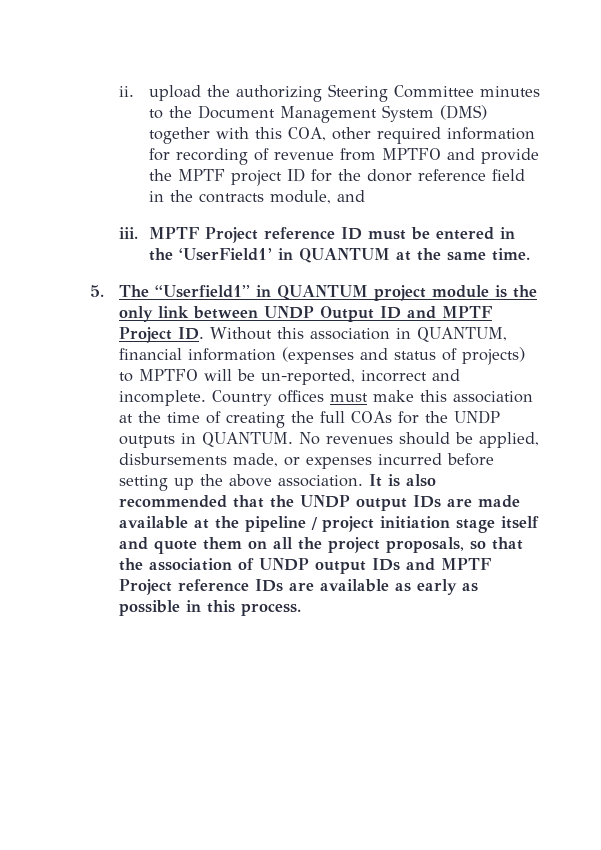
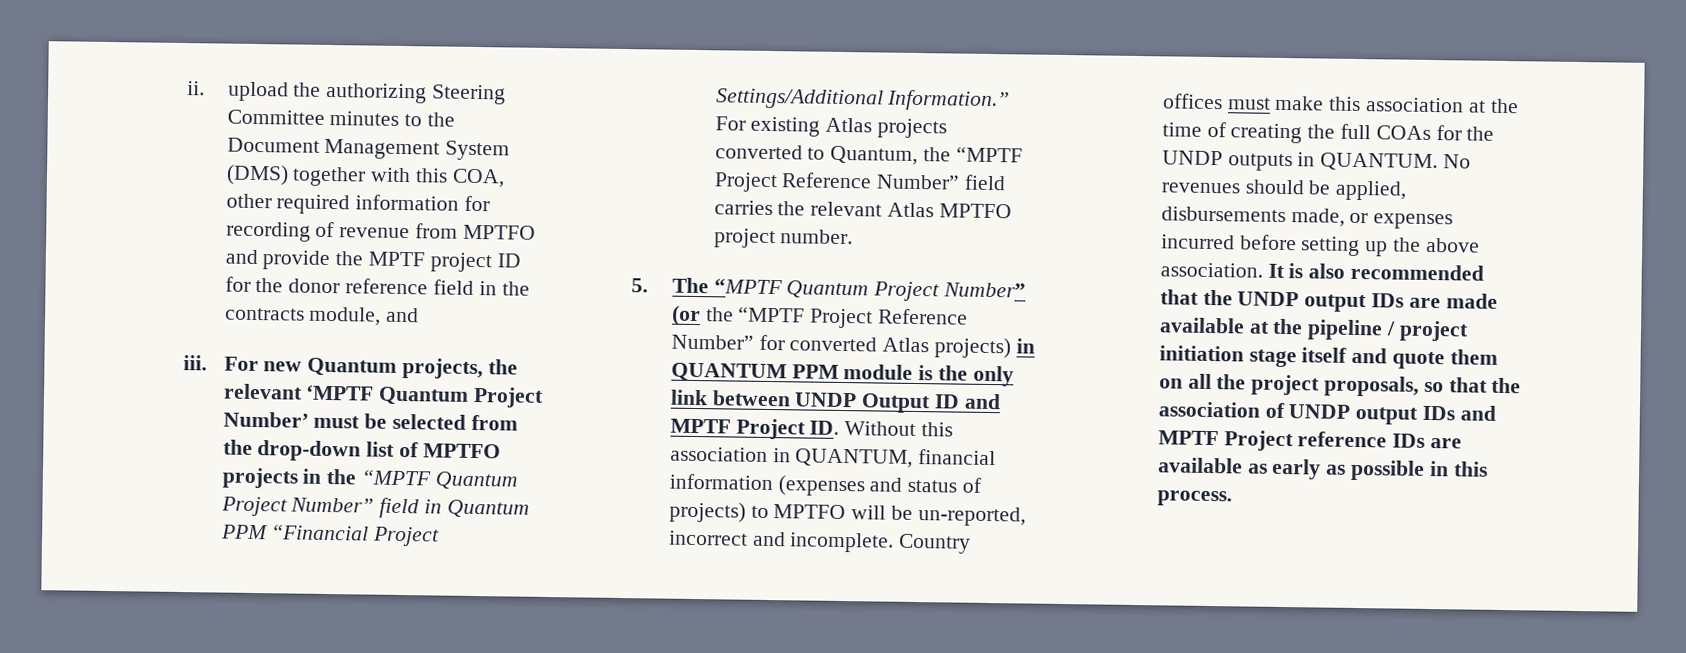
[148,227,515,243] [148,248,530,263] [89,285,427,301] MPTF Project reference ID must be entered in the ‘UserField1’ in QUANTUM at the same time. // 5. The “Userfield1” in QUANTUM project -> [223,356,518,380] [222,383,545,408] [222,411,518,431] [222,439,501,462] [221,467,518,490] [220,496,530,519] [220,524,441,547] [714,88,1011,112] [714,116,948,139] [714,144,1023,166] [713,172,1007,193] [713,200,1012,219] [713,228,854,249] [630,277,1027,302] [670,305,969,329] [670,334,1035,359] [670,362,839,383] For new Quantum projects, the relevant ‘MPTF Quantum Project Number’ must be selected from the drop-down list of MPTFO projects in the “MPTF Quantum Project Number” field in Quantum PPM “Financial Project Settings/Additional Information.” For existing Atlas projects converted to Quantum, the “MPTF Project Reference Number” field carries the relevant Atlas MPTFO project number. // 5. The “MPTF Quantum Project Number” (or the “MPTF Project Reference Number” for converted Atlas projects) in QUANTUM PPM

